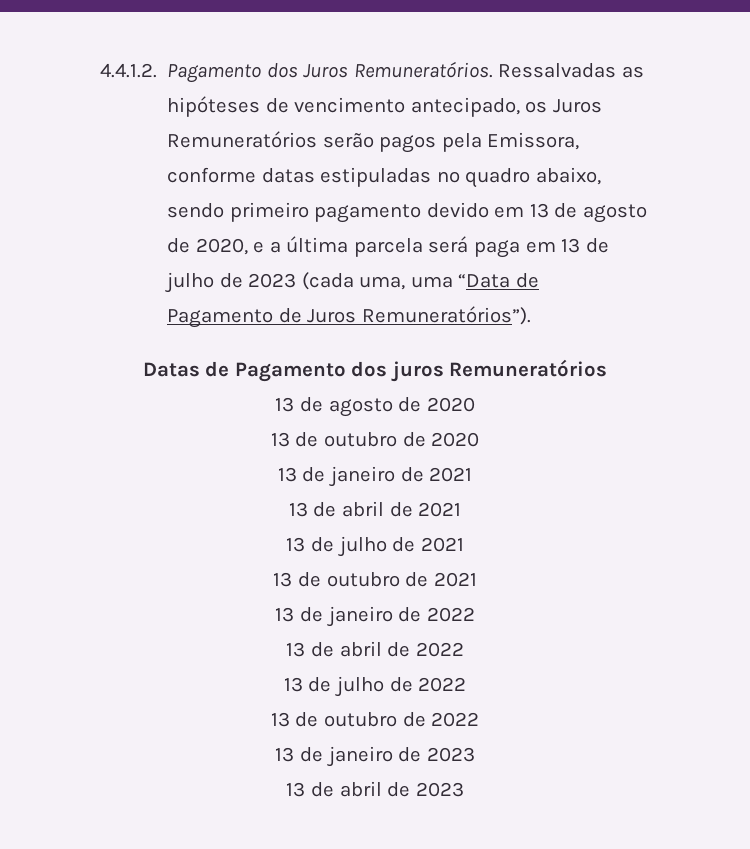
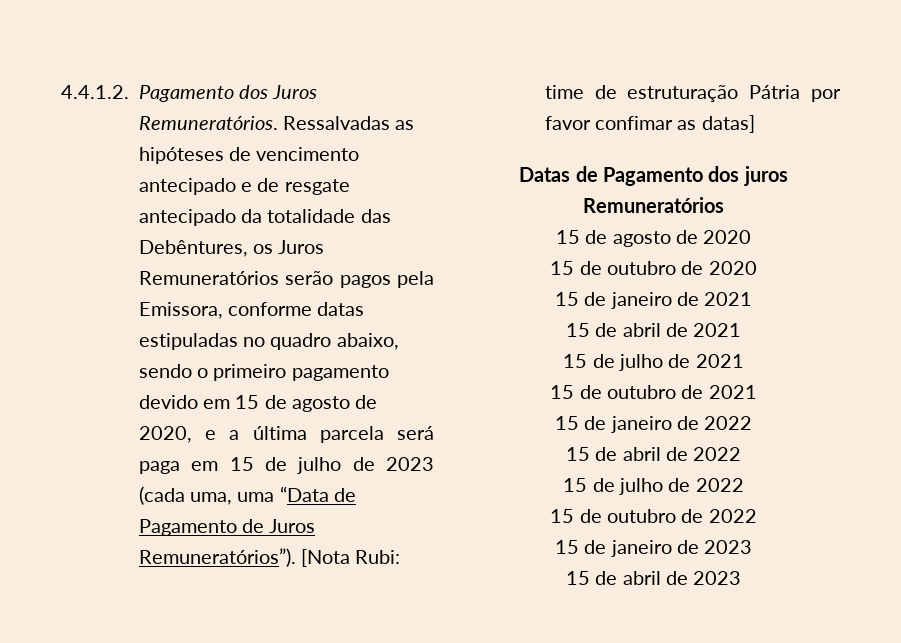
[410,97,520,117] antecipado, -> [138,178,350,195] [138,209,391,226] [138,240,248,257] antecipado e de resgate antecipado da totalidade das Debêntures,
(225, 210) none -> [197,368,209,378] o
[529,203,549,218] 13 -> [235,395,260,409] 15
[561,238,581,253] 13 -> [229,457,254,471] 15
(531, 315) none -> [301,549,401,567] [544,85,841,102] [544,115,755,133] [Nota Rubi: time de estruturação Pátria por favor confimar as datas]
[275,397,295,412] 13 -> [555,230,580,244] 15
[270,432,290,447] 13 -> [550,261,575,275] 15
[277,467,297,482] 13 -> [554,292,579,306] 15
[288,502,308,517] 13 -> [565,323,590,337] 15
[286,537,306,552] 13 -> [563,354,588,368] 15
[273,572,293,587] 13 -> [550,385,575,399] 15
[275,607,295,622] 13 -> [554,416,579,430] 15
[286,642,306,657] 13 -> [565,447,590,461] 15
[283,677,303,692] 13 -> [563,478,588,492] 15
[270,712,290,727] 13 -> [550,509,575,523] 15
[275,747,295,762] 13 -> [554,540,579,554] 15
[286,782,306,797] 13 -> [565,571,590,585] 15

